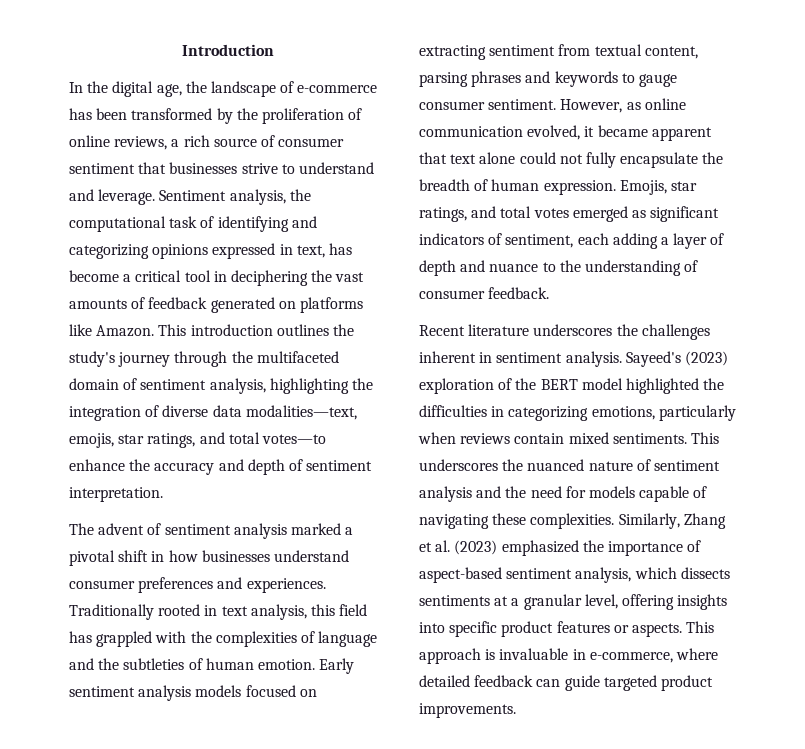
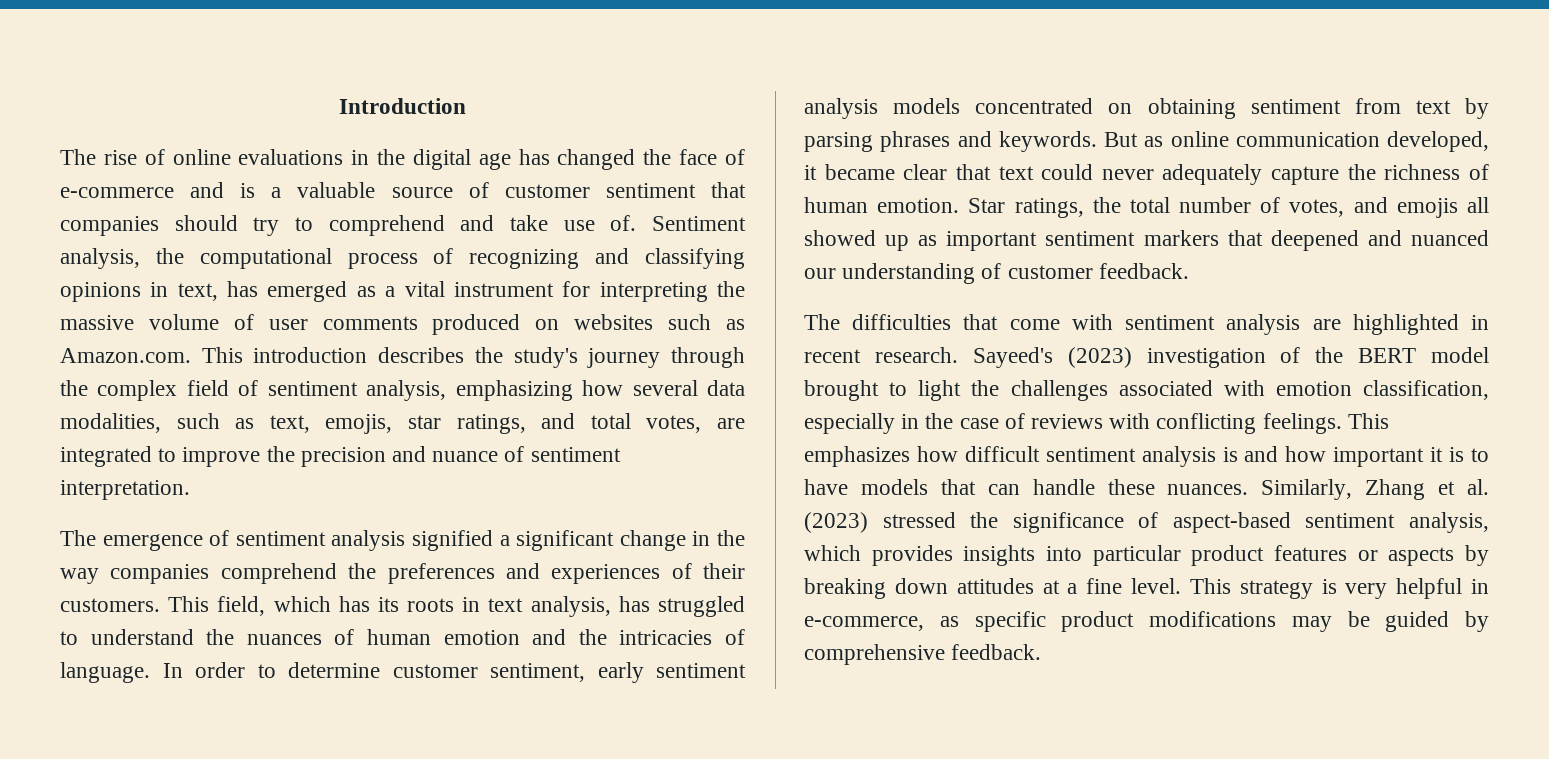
[69,81,378,97] [69,108,363,124] [69,135,210,150] In the digital age, the landscape of e-commerce has been transformed by the proliferation of online reviews, a rich -> [60,149,745,170] [60,182,376,198] The rise of online evaluations in the digital age has changed the face of e-commerce and is a valuable
[278,138,345,147] consumer -> [504,184,590,198] customer
[169,162,374,174] [69,189,311,205] [69,216,317,232] [69,243,352,259] [69,270,365,286] [69,297,363,313] [69,324,155,337] businesses strive to understand and leverage. Sentiment analysis, the computational task of identifying and categorizing opinions expressed in text, has become a critical tool in deciphering the vast amounts of feedback generated on platforms like Amazon. -> [60,215,746,236] [60,248,745,269] [60,281,745,302] [60,314,746,335] [60,348,191,363] companies should try to comprehend and take use of. Sentiment analysis, the computational process of recognizing and classifying opinions in text, has emerged as a vital instrument for interpreting the massive volume of user comments produced on websites such as Amazon.com.
[276,324,329,336] outlines -> [378,347,465,363] describes
[256,351,339,363] [69,378,119,390] multifaceted domain -> [97,380,229,401] complex field
[269,378,373,394] [69,405,357,421] highlighting the integration of diverse data modalities—text, -> [455,380,745,401] [60,413,310,433] emphasizing how several data modalities, such as text,
[261,434,326,444] [69,459,285,475] votes—to enhance the accuracy and depth -> [646,415,746,433] [60,446,499,467] votes, are integrated to improve the precision and nuance
[98,523,354,539] [69,550,349,566] [69,577,326,593] [69,604,368,620] [69,631,378,647] [69,658,355,674] [69,685,317,701] [419,44,698,60] [419,71,677,87] [419,98,686,113] [419,125,712,141] [419,152,724,168] [419,179,697,195] [419,206,720,222] [419,233,725,249] [419,260,699,276] [419,287,550,299] [419,324,710,340] [419,351,622,367] advent of sentiment analysis marked a pivotal shift in how businesses understand consumer preferences and experiences. Traditionally rooted in text analysis, this field has grappled with the complexities of language and the subtleties of human emotion. Early sentiment analysis models focused on extracting sentiment from textual content, parsing phrases and keywords to gauge consumer sentiment. However, as online communication evolved, it became apparent that text alone could not fully encapsulate the breadth of human expression. Emojis, star ratings, and total votes emerged as significant indicators of sentiment, each adding a layer of depth and nuance to the understanding of consumer feedback. // Recent literature underscores the challenges inherent in sentiment analysis. -> [102,530,746,551] [60,563,745,584] [60,596,745,617] [60,629,746,645] [60,662,746,683] [804,98,1489,119] [804,131,1489,152] [804,164,1489,185] [804,197,1489,218] [804,230,1489,251] [804,263,1189,284] [804,314,1489,335] [804,347,958,363] emergence of sentiment analysis signified a significant change in the way companies comprehend the preferences and experiences of their customers. This field, which has its roots in text analysis, has struggled to understand the nuances of human emotion and the intricacies of language. In order to determine customer sentiment, early sentiment analysis models concentrated on obtaining sentiment from text by parsing phrases and keywords. But as online communication developed, it became clear that text could never adequately capture the richness of human emotion. Star ratings, the total number of votes, and emojis all showed up as important sentiment markers that deepened and nuanced our understanding of customer feedback. // The difficulties that come with sentiment analysis are highlighted in recent research.
[419,378,494,394] exploration -> [1146,348,1266,368] investigation
[625,378,725,394] [419,405,736,421] [418,432,719,444] [419,459,720,471] [419,486,708,502] [419,513,615,529] highlighted the difficulties in categorizing emotions, particularly when reviews contain mixed sentiments. This underscores the nuanced nature of sentiment analysis and the need for models capable of navigating these complexities. -> [804,380,1489,401] [804,413,1389,434] [804,446,1489,467] [804,479,1249,495] brought to light the challenges associated with emotion classification, especially in the case of reviews with conflicting feelings. This emphasizes how difficult sentiment analysis is and how important it is to have models that can handle these nuances.
[501,540,683,556] emphasized the importance -> [882,512,1124,533] stressed the significance
[680,567,730,579] [419,594,674,610] dissects sentiments at a granular level, offering -> [871,545,953,566] provides
[449,621,498,637] specific -> [1092,545,1181,566] particular
[631,621,715,637] [419,648,718,664] [419,675,713,691] [419,703,516,718] aspects. This approach is invaluable in e-commerce, where detailed feedback can guide targeted product improvements. -> [1388,545,1489,566] [804,578,1489,599] [804,611,1489,632] [804,644,1042,665] aspects by breaking down attitudes at a fine level. This strategy is very helpful in e-commerce, as specific product modifications may be guided by comprehensive feedback.

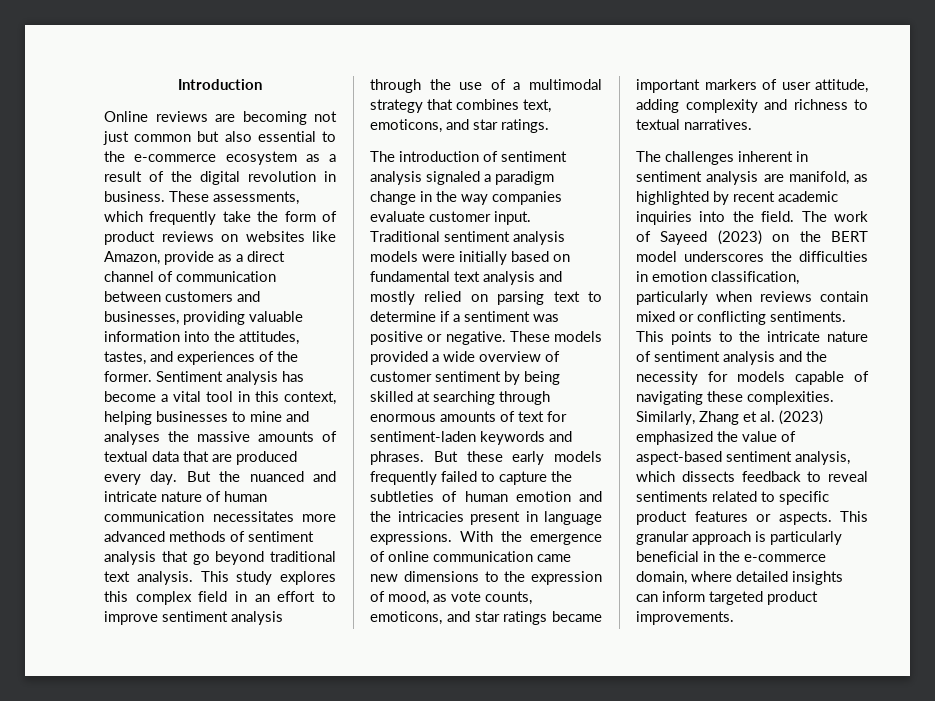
[60,149,745,170] [60,182,746,198] [60,215,746,236] [60,248,745,269] [60,281,745,302] [60,314,746,335] [60,347,745,368] [60,380,745,401] [60,413,746,434] [60,446,621,467] [60,480,190,500] [60,530,615,551] The rise of online evaluations in the digital age has changed the face of e-commerce and is a valuable source of customer sentiment that companies should try to comprehend and take use of. Sentiment analysis, the computational process of recognizing and classifying opinions in text, has emerged as a vital instrument for interpreting the massive volume of user comments produced on websites such as Amazon.com. This introduction describes the study's journey through the complex field of sentiment analysis, emphasizing how several data modalities, such as text, emojis, star ratings, and total votes, are integrated to improve the precision and nuance of sentiment interpretation. // The emergence of sentiment analysis signified a significant -> [104,111,337,125] [103,131,336,145] [104,151,336,165] [104,171,336,185] [104,191,299,205] [104,211,337,225] [104,231,336,245] [104,251,285,265] [104,271,276,282] [104,291,260,302] [104,311,303,325] [104,331,299,345] [104,351,298,365] [104,371,304,385] [104,391,336,405] [104,411,309,425] [104,431,337,445] [104,451,297,465] [104,471,336,485] [104,491,267,502] [104,511,336,522] [104,531,314,542] [104,551,336,565] [104,571,336,585] [104,591,336,605] [104,611,283,625] [370,79,602,93] [370,99,551,113] [370,119,549,133] [370,151,567,162] [370,171,554,185] Online reviews are becoming not just common but also essential to the e-commerce ecosystem as a result of the digital revolution in business. These assessments, which frequently take the form of product reviews on websites like Amazon, provide as a direct channel of communication between customers and businesses, providing valuable information into the attitudes, tastes, and experiences of the former. Sentiment analysis has become a vital tool in this context, helping businesses to mine and analyses the massive amounts of textual data that are produced every day. But the nuanced and intricate nature of human communication necessitates more advanced methods of sentiment analysis that go beyond traditional text analysis. This study explores this complex field in an effort to improve sentiment analysis through the use of a multimodal strategy that combines text, emoticons, and star ratings. // The introduction of sentiment analysis signaled a paradigm
[220,563,745,584] [60,596,745,617] [60,629,322,645] comprehend the preferences and experiences of their customers. This field, which has its roots in text analysis, has struggled to understand the nuances -> [370,211,531,225] [370,231,565,245] [370,251,570,265] [370,271,562,285] [370,291,602,305] [370,311,559,322] [370,331,602,345] [370,351,560,365] [370,371,560,385] [370,391,550,405] [370,411,567,422] [370,431,572,445] [370,451,602,465] [370,471,572,485] [370,491,434,502] evaluate customer input. Traditional sentiment analysis models were initially based on fundamental text analysis and mostly relied on parsing text to determine if a sentiment was positive or negative. These models provided a wide overview of customer sentiment by being skilled at searching through enormous amounts of text for sentiment-laden keywords and phrases. But these early models frequently failed to capture the subtleties
[725,629,746,645] [60,662,746,683] [804,98,1489,119] [804,131,1489,152] [804,164,1489,185] [804,197,1489,218] [804,230,1489,251] [804,263,1189,284] [804,314,1489,335] [804,347,1489,368] [804,380,1489,401] [804,413,1389,434] [804,446,1489,467] [804,479,1249,495] of language. In order to determine customer sentiment, early sentiment analysis models concentrated on obtaining sentiment from text by parsing phrases and keywords. But as online communication developed, it became clear that text could never adequately capture the richness of human emotion. Star ratings, the total number of votes, and emojis all showed up as important sentiment markers that deepened and nuanced our understanding of customer feedback. // The difficulties that come with sentiment analysis are highlighted in recent research. Sayeed's (2023) investigation of the BERT model brought to light the challenges associated with emotion classification, especially in the case of reviews with conflicting feelings. This emphasizes how difficult sentiment analysis is and how important it is to have models that can handle these nuances. -> [470,511,602,525] [370,531,602,545] [370,551,571,562] [370,571,602,585] [370,591,532,605] [370,611,602,625] [636,79,868,93] [636,99,868,113] [636,119,752,130] [636,151,808,165] [636,171,868,185] [636,191,838,205] [636,211,868,225] [636,230,868,245] [636,251,868,262] [636,271,799,285] [636,291,868,305] [636,311,846,325] [636,331,868,345] [636,351,827,365] [636,371,869,385] [636,391,834,405] present in language expressions. With the emergence of online communication came new dimensions to the expression of mood, as vote counts, emoticons, and star ratings became important markers of user attitude, adding complexity and richness to textual narratives. // The challenges inherent in sentiment analysis are manifold, as highlighted by recent academic inquiries into the field. The work of Sayeed (2023) on the BERT model underscores the difficulties in emotion classification, particularly when reviews contain mixed or conflicting sentiments. This points to the intricate nature of sentiment analysis and the necessity for models capable of navigating these complexities.
[882,512,1124,533] stressed the significance -> [636,431,777,445] emphasized the value
[871,545,1489,566] [804,578,1489,599] [804,611,1489,632] [804,644,1042,665] provides insights into particular product features or aspects by breaking down attitudes at a fine level. This strategy is very helpful in e-commerce, as specific product modifications may be guided by comprehensive feedback. -> [681,471,868,482] [636,491,829,505] [636,511,868,525] [636,531,842,545] [636,551,826,562] [636,571,843,585] [636,591,818,605] [636,611,734,625] dissects feedback to reveal sentiments related to specific product features or aspects. This granular approach is particularly beneficial in the e-commerce domain, where detailed insights can inform targeted product improvements.

